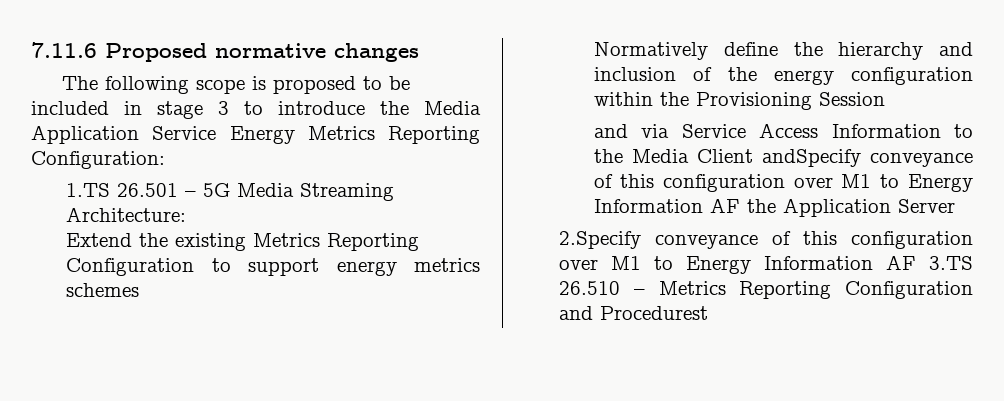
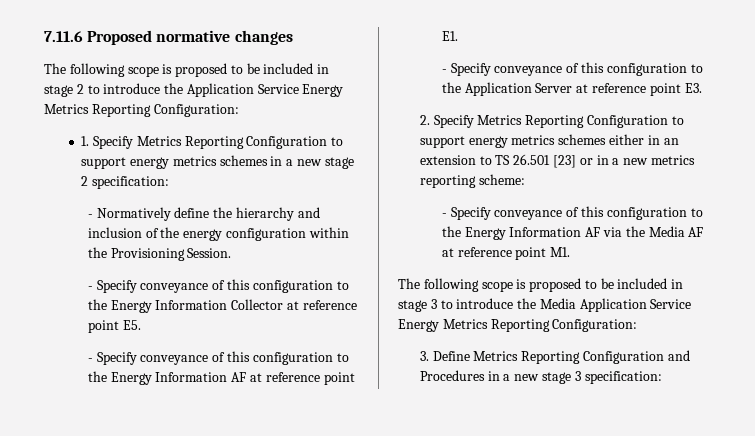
(419, 52) none -> [44,63,330,77] [44,83,344,97] [44,104,239,117] [81,136,344,149] [81,155,354,169] [81,176,170,189] [87,207,320,221] [87,227,349,241] [87,247,232,261] [87,279,349,293] [87,299,357,313] [87,320,141,333] [87,351,349,365] [87,371,355,385] [441,31,458,41] [441,62,703,76] [441,82,702,96] [419,115,684,128] [419,134,679,148] [419,154,695,168] [419,174,525,188] [441,206,703,220] [441,226,704,240] [441,247,571,260] // The following scope is proposed to be included in stage 2 to introduce the Application Service Energy Metrics Reporting Configuration: // 1. Specify Metrics Reporting Configuration to support energy metrics schemes in a new stage 2 specification: // - Normatively define the hierarchy and inclusion of the energy configuration within the Provisioning Session. // - Specify conveyance of this configuration to the Energy Information Collector at reference point E5. // - Specify conveyance of this configuration to the Energy Information AF at reference point E1. // - Specify conveyance of this configuration to the Application Server at reference point E3. // 2. Specify Metrics Reporting Configuration to support energy metrics schemes either in an extension to TS 26.501 [23] or in a new metrics reporting scheme: // - Specify conveyance of this configuration to the Energy Information AF via the Media AF at reference point M1.
[65,183,394,201] [65,207,186,222] [65,233,419,251] [65,258,480,276] [65,283,139,297] [593,42,973,60] [593,67,973,85] [593,92,885,110] [593,123,973,138] [593,149,973,167] [593,174,973,192] [593,198,955,217] [558,231,973,249] [558,255,973,274] [558,281,973,299] [558,306,708,320] 1.TS 26.501 – 5G Media Streaming Architecture: // Extend the existing Metrics Reporting Configuration to support energy metrics schemes // Normatively define the hierarchy and inclusion of the energy configuration within the Provisioning Session // and via Service Access Information to the Media Client andSpecify conveyance of this configuration over M1 to Energy Information AF the Application Server // 2.Specify conveyance of this configuration over M1 to Energy Information AF 3.TS 26.510 – Metrics Reporting Configuration and Procedurest -> [419,350,690,364] [419,370,662,384] 3. Define Metrics Reporting Configuration and Procedures in a new stage 3 specification:

